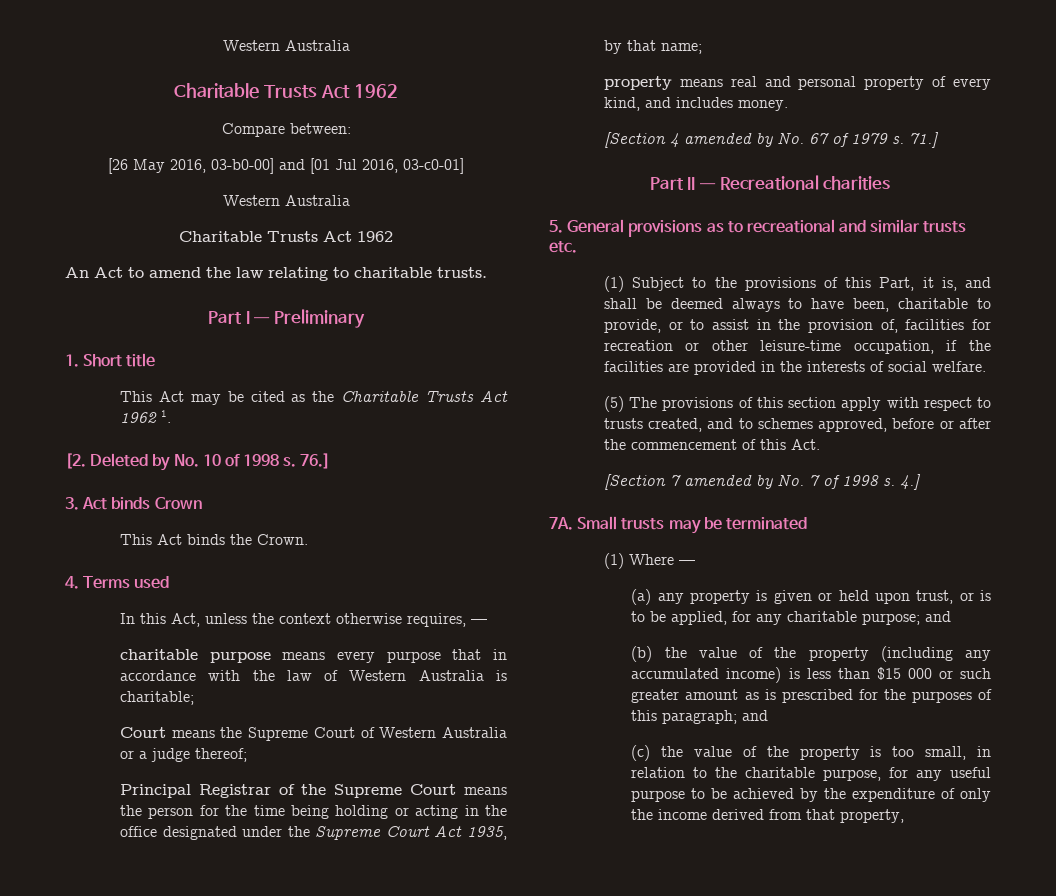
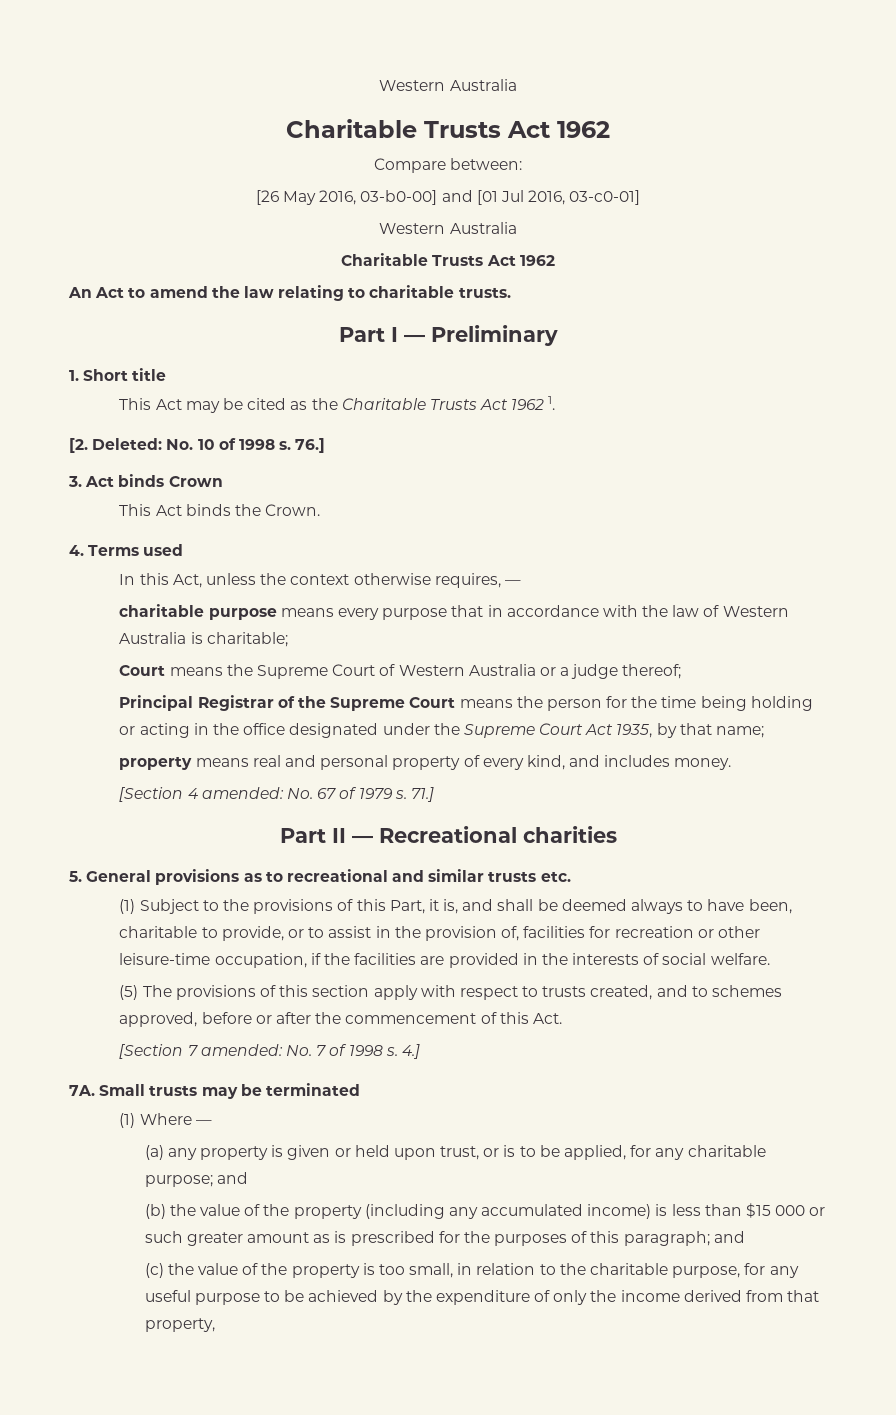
[90,453,171,471] Deleted by -> [92,438,163,450] Deleted:
[683,133,773,147] amended by -> [201,787,284,799] amended:
[683,475,773,489] amended by -> [200,1044,283,1056] amended:

